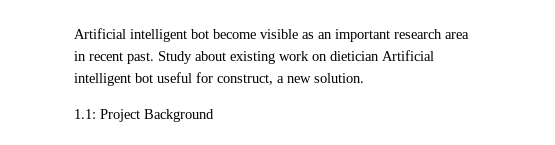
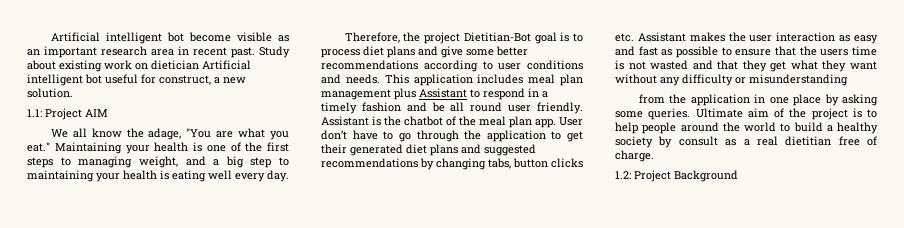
(140, 115) none -> [85,109,108,117] [50,128,289,140] [27,142,289,154] [27,156,289,168] [27,170,289,182] [344,32,583,44] [321,46,528,58] [321,60,583,72] [321,74,583,86] [321,88,548,100] [321,102,583,114] [321,116,583,128] [321,130,583,142] [321,144,536,156] [321,158,583,170] [615,32,878,44] [615,46,877,58] [615,60,877,72] [615,74,848,86] [638,94,878,106] [615,108,877,120] [615,122,878,134] [615,136,877,148] [615,150,654,162] [615,170,671,182] AIM // We all know the adage, "You are what you eat." Maintaining your health is one of the first steps to managing weight, and a big step to maintaining your health is eating well every day. // Therefore, the project Dietitian-Bot goal is to process diet plans and give some better recommendations according to user conditions and needs. This application includes meal plan management plus Assistant to respond in a timely fashion and be all round user friendly. Assistant is the chatbot of the meal plan app. User don’t have to go through the application to get their generated diet plans and suggested recommendations by changing tabs, button clicks etc. Assistant makes the user interaction as easy and fast as possible to ensure that the users time is not wasted and that they get what they want without any difficulty or misunderstanding // from the application in one place by asking some queries. Ultimate aim of the project is to help people around the world to build a healthy society by consult as a real dietitian free of charge. // 1.2: Project

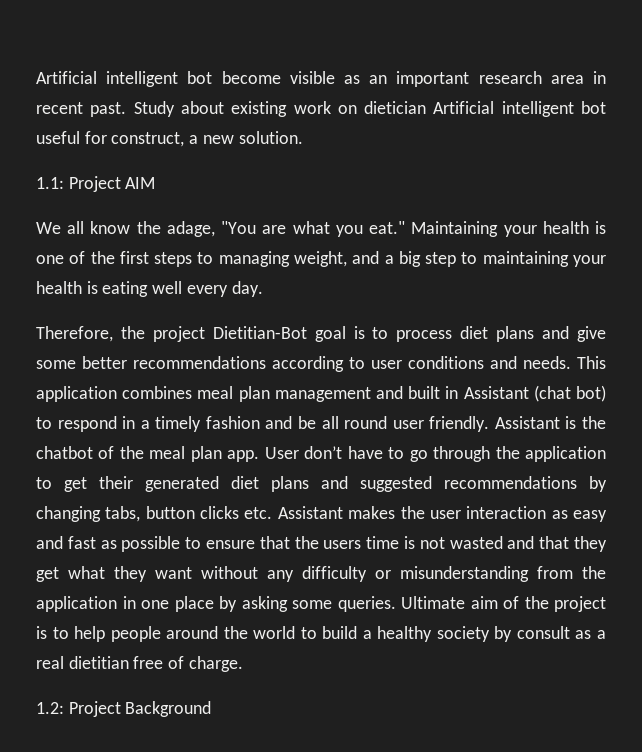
[477,74,524,84] includes -> [122,386,193,399] combines
[394,88,467,100] plus Assistant -> [375,385,606,402] and built in Assistant (chat bot)
(848, 80) // -> (529, 574) none

